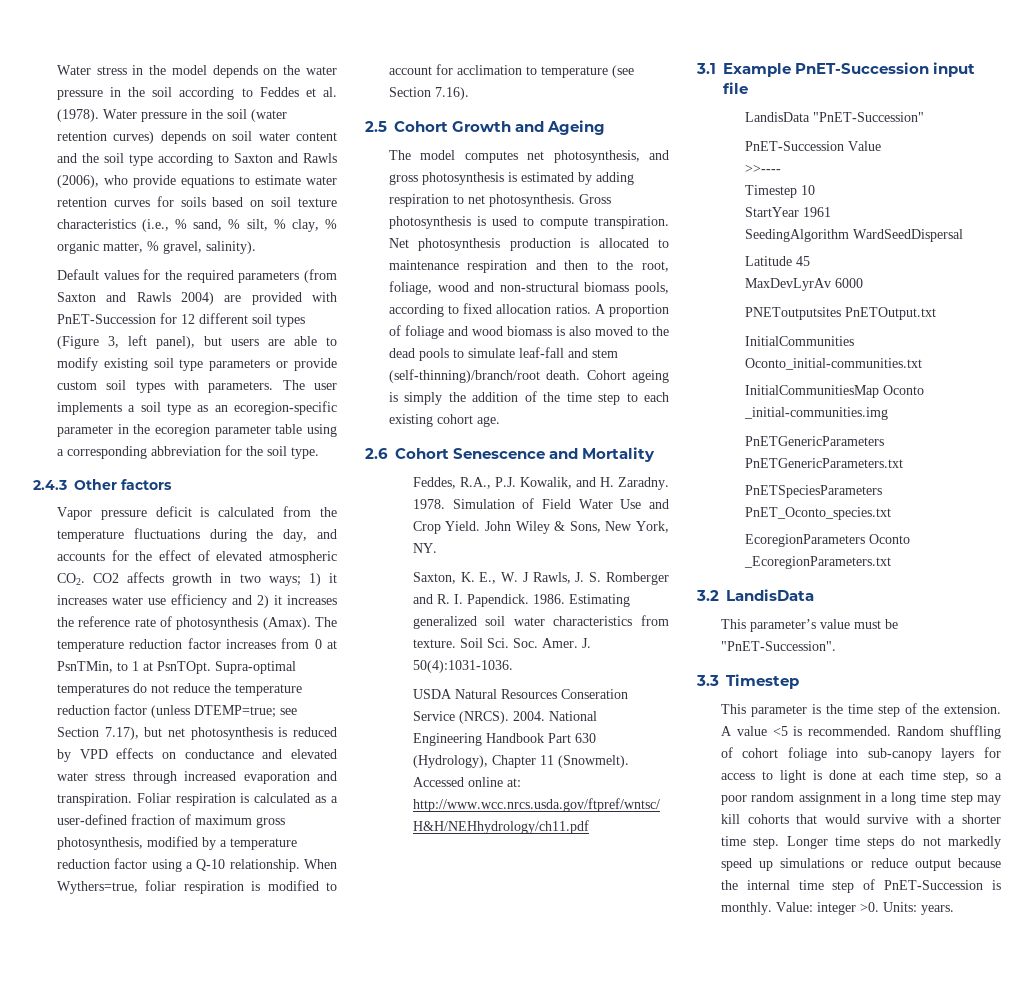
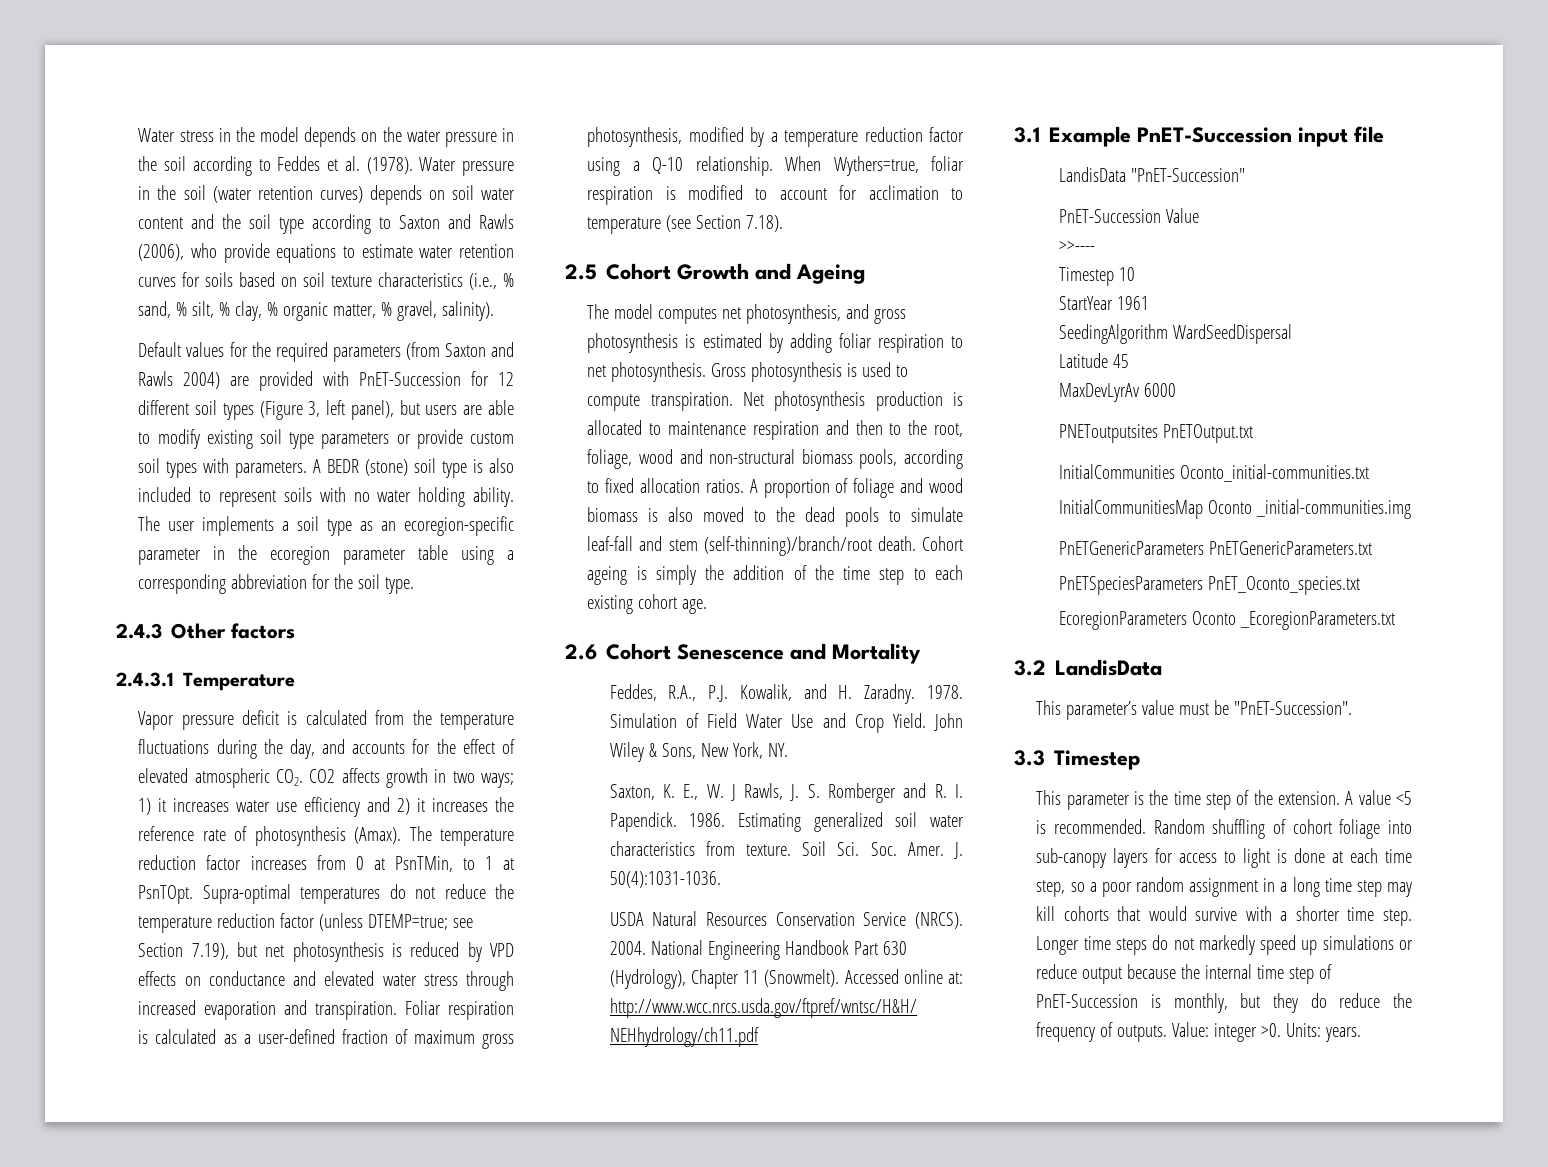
(274, 387) none -> [313,458,514,478] [138,487,515,507] A BEDR (stone) soil type is also included to represent soils with no water holding ability.
(172, 484) none -> [116,672,296,691] // 2.4.3.1 Temperature
[104,727,139,740] 7.17), -> [191,943,229,960] 7.19),
[434,87,469,100] 7.16). -> [746,215,784,232] 7.18).
(634, 178) none -> [838,333,872,348] foliar
[560,689,628,699] Conseration -> [775,912,855,926] Conservation
[720,902,772,915] monthly. -> [1173,993,1412,1013] [1036,1022,1168,1042] monthly, but they do reduce the frequency of outputs.

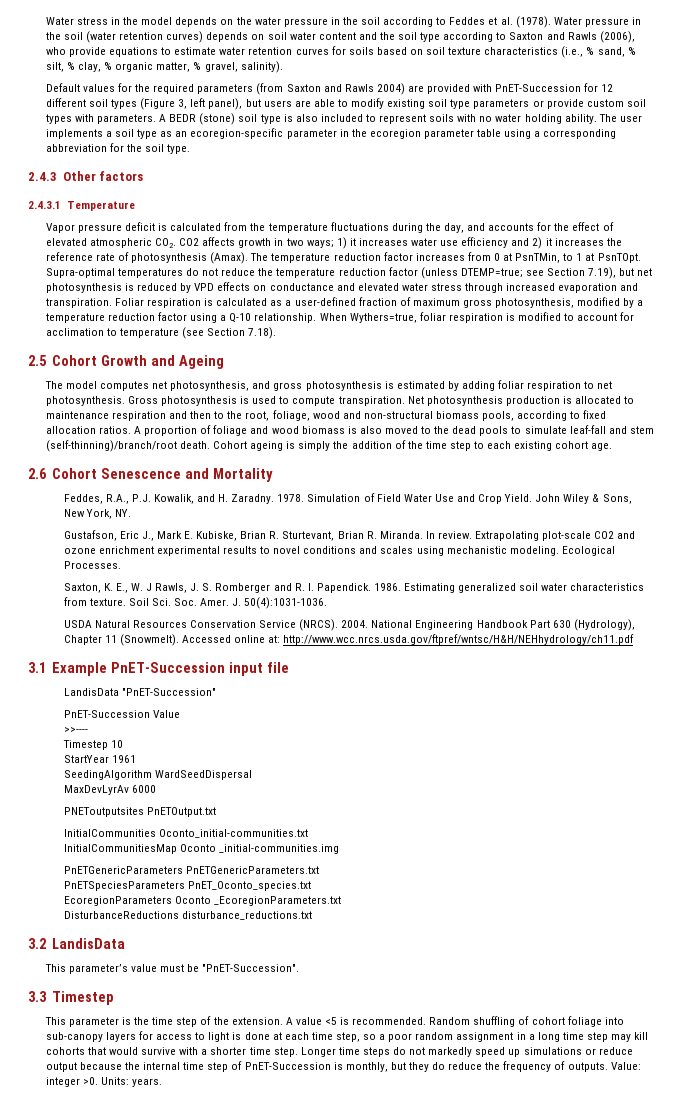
(788, 750) none -> [63,530,636,541] [63,546,615,556] [63,561,121,569] // Gustafson, Eric J., Mark E. Kubiske, Brian R. Sturtevant, Brian R. Miranda. In review. Extrapolating plot-scale CO2 and ozone enrichment experimental results to novel conditions and scales using mechanistic modeling. Ecological Processes.
[1058,353,1129,368] // Latitude 45 -> (252, 775) none
(1395, 620) none -> [63,911,312,920] // DisturbanceReductions disturbance_reductions.txt

